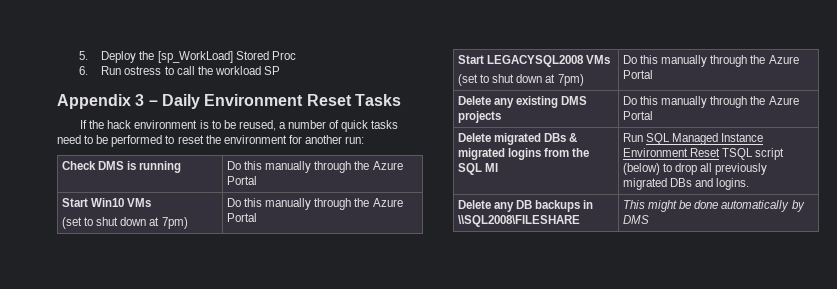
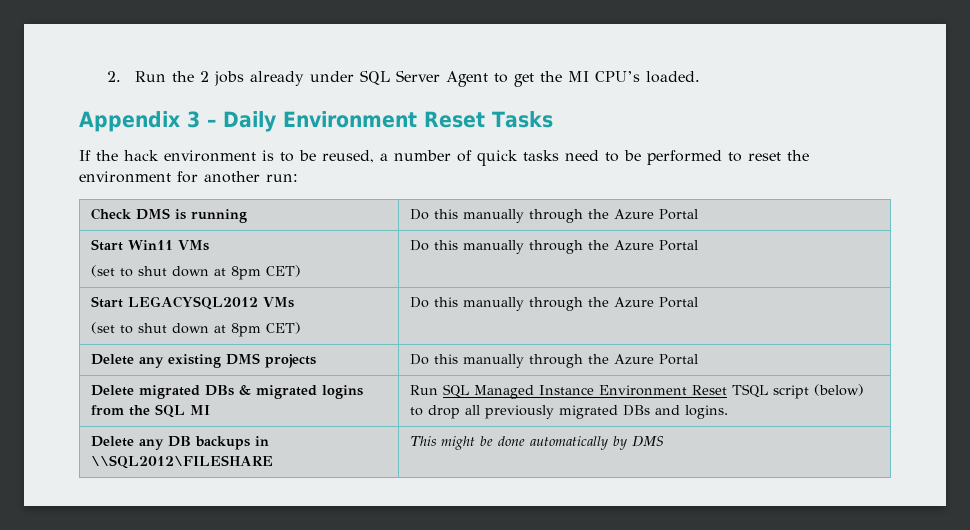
[79,51,296,63] [79,66,280,75] 5. Deploy the [sp_WorkLoad] Stored Proc // 6. Run ostress to call the workload SP -> [106,70,700,87] 2. Run the 2 jobs already under SQL Server Agent to get the MI CPU’s loaded.
[91,198,152,207] [62,217,188,229] [227,198,403,210] [227,213,258,222] [458,55,611,67] [458,74,584,86] Win10 VMs // (set to shut down at 7pm) | Do this manually through the Azure Portal // Start LEGACYSQL2008 VMs // (set to shut down at 7pm) -> [128,240,210,251] [91,265,302,280] [410,240,699,254] [91,296,295,310] [91,322,302,337] Win11 VMs // (set to shut down at 8pm CET) | Do this manually through the Azure Portal // Start LEGACYSQL2012 VMs // (set to shut down at 8pm CET)
[458,215,581,227] \\SQL2008\FILESHARE -> [91,455,274,469] \\SQL2012\FILESHARE

